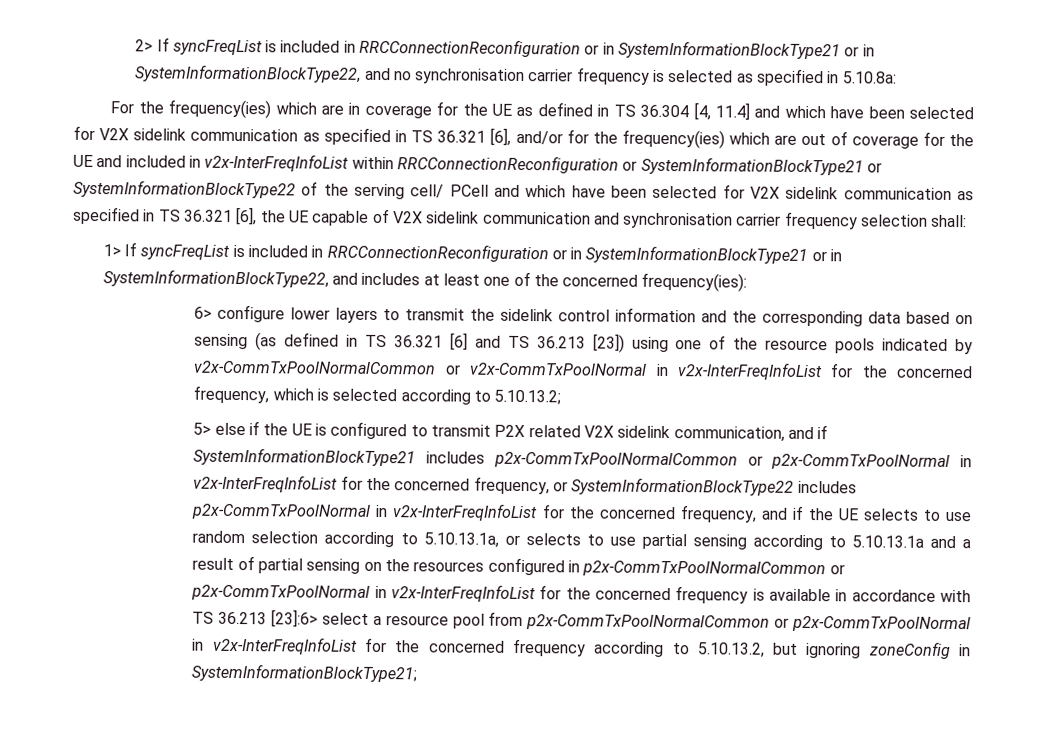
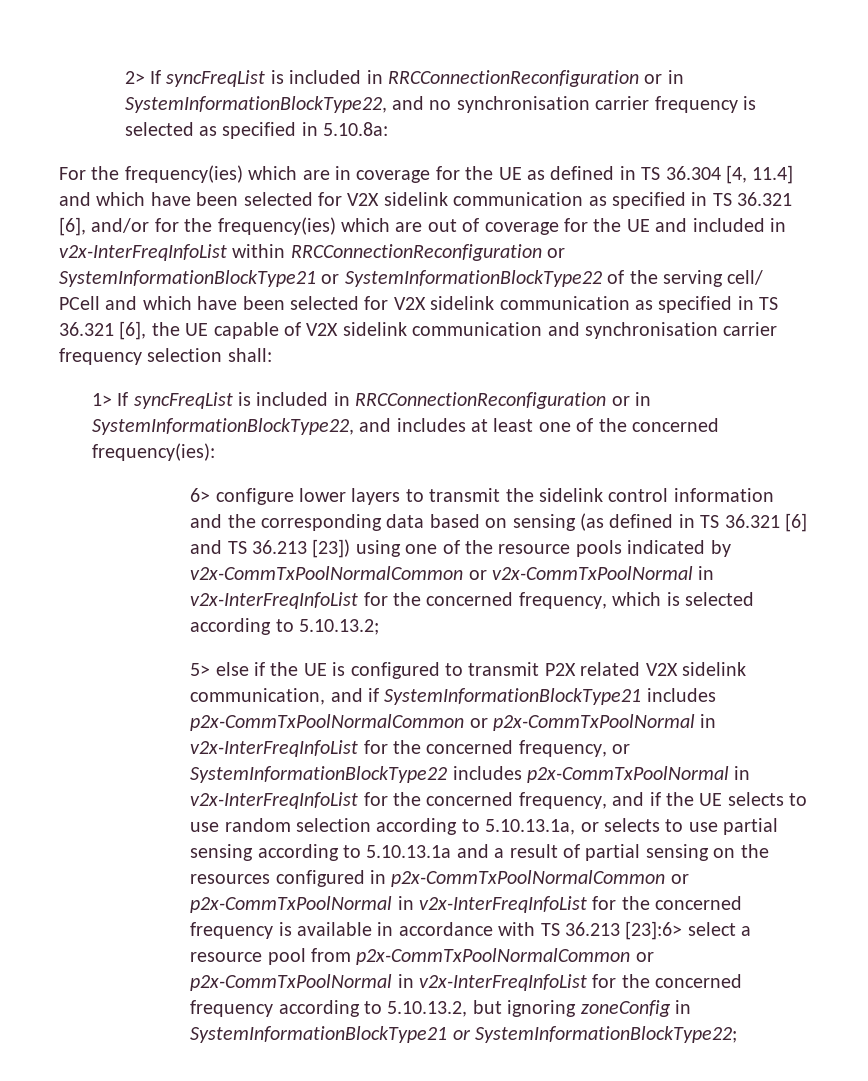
[618,40,875,60] SystemInformationBlockType21 or in -> (684, 77) none
[585,245,843,264] SystemInformationBlockType21 or in -> (651, 399) none
[191,663,418,683] SystemInformationBlockType21; -> [190,1026,737,1043] SystemInformationBlockType21 or SystemInformationBlockType22;

